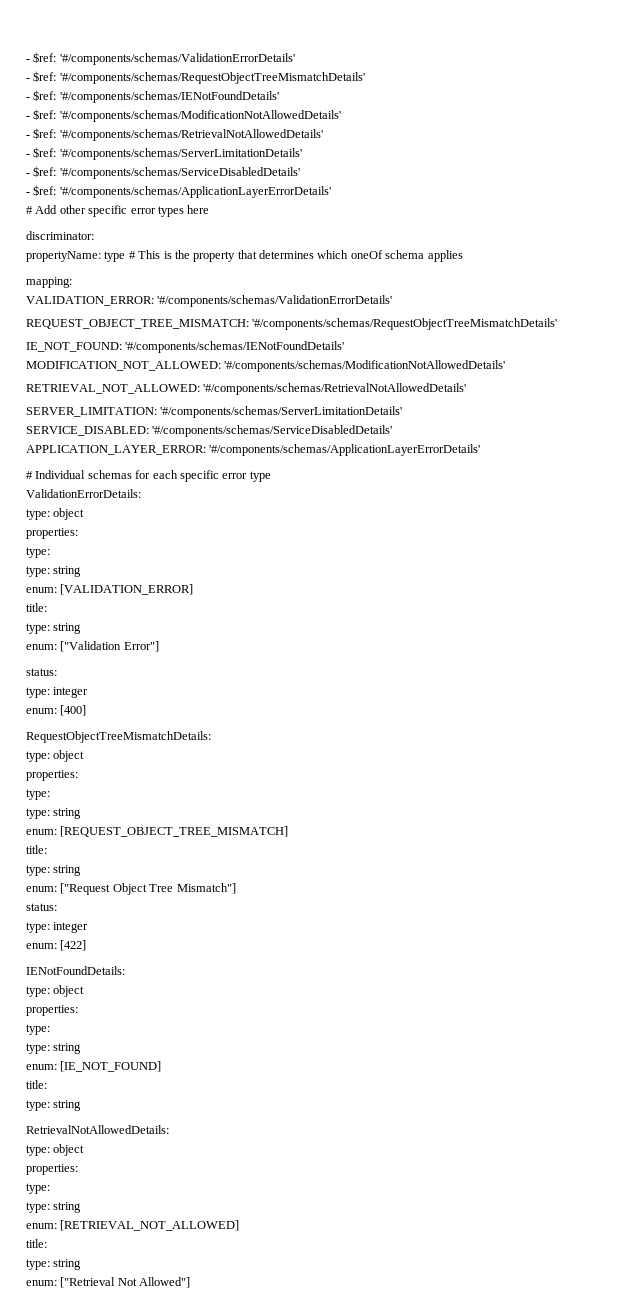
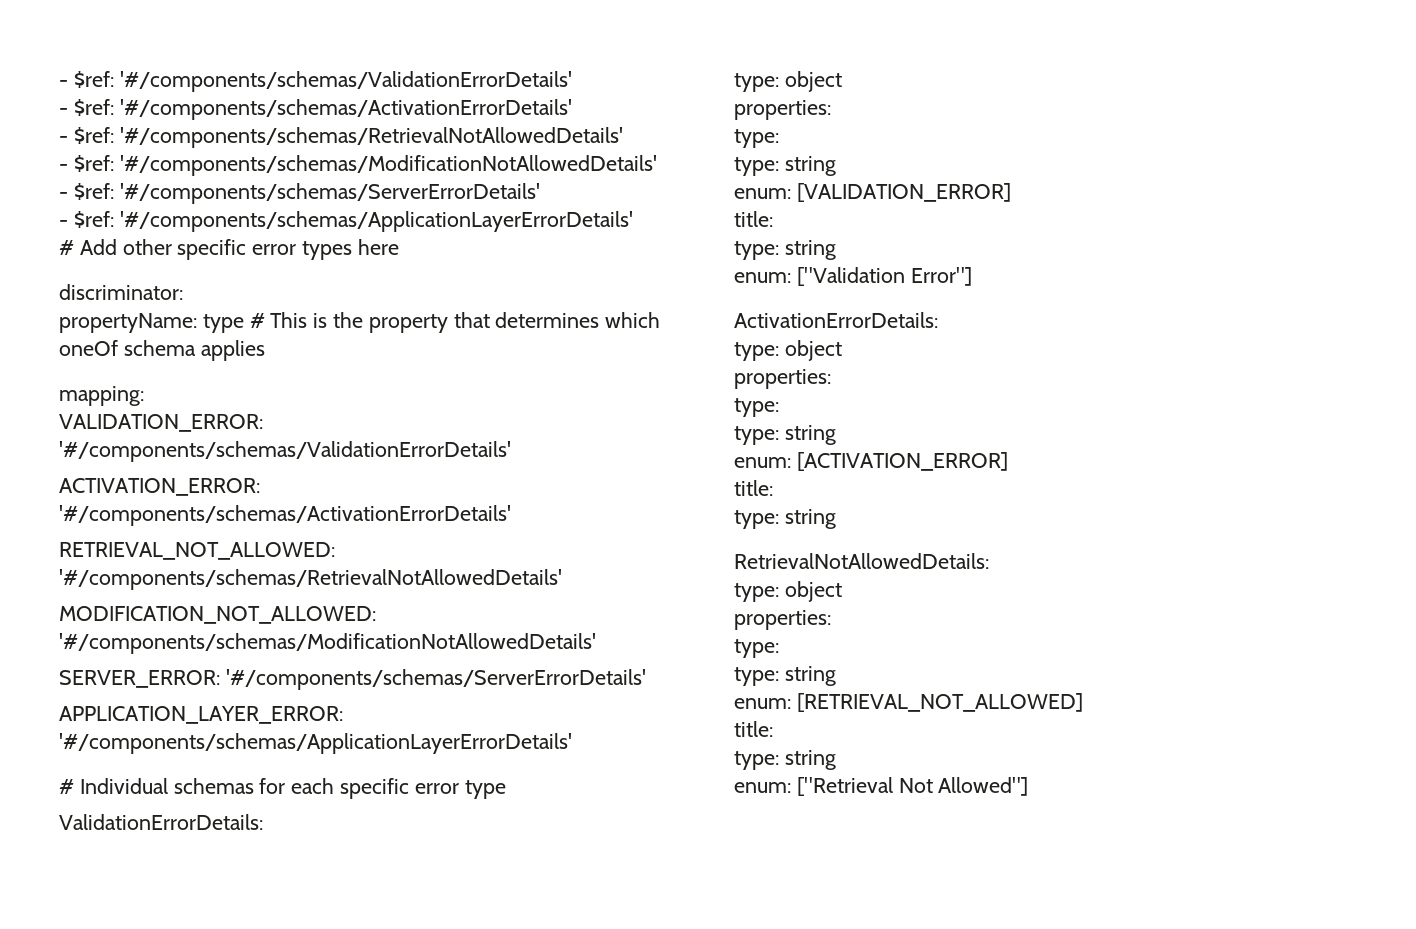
[59,72,365,84] [26,90,279,103] '#/components/schemas/RequestObjectTreeMismatchDetails' // - $ref: '#/components/schemas/IENotFoundDetails' -> [119,99,572,120] [59,127,623,148] '#/components/schemas/ActivationErrorDetails' // - $ref: '#/components/schemas/RetrievalNotAllowedDetails'
[59,129,323,141] [26,147,302,160] [26,166,300,179] '#/components/schemas/RetrievalNotAllowedDetails' // - $ref: '#/components/schemas/ServerLimitationDetails' // - $ref: '#/components/schemas/ServiceDisabledDetails' -> [119,183,540,204] '#/components/schemas/ServerErrorDetails'
[26,318,558,330] [26,341,345,353] [26,360,506,372] [26,383,467,395] [26,406,403,418] [26,425,393,437] REQUEST_OBJECT_TREE_MISMATCH: '#/components/schemas/RequestObjectTreeMismatchDetails' // IE_NOT_FOUND: '#/components/schemas/IENotFoundDetails' // MODIFICATION_NOT_ALLOWED: '#/components/schemas/ModificationNotAllowedDetails' // RETRIEVAL_NOT_ALLOWED: '#/components/schemas/RetrievalNotAllowedDetails' // SERVER_LIMITATION: '#/components/schemas/ServerLimitationDetails' // SERVICE_DISABLED: '#/components/schemas/ServiceDisabledDetails' -> [59,478,260,496] [59,505,511,526] [59,542,335,560] [59,569,562,590] [59,606,376,624] [59,633,596,654] [59,669,646,690] ACTIVATION_ERROR: '#/components/schemas/ActivationErrorDetails' // RETRIEVAL_NOT_ALLOWED: '#/components/schemas/RetrievalNotAllowedDetails' // MODIFICATION_NOT_ALLOWED: '#/components/schemas/ModificationNotAllowedDetails' // SERVER_ERROR: '#/components/schemas/ServerErrorDetails'
[26,668,57,676] [26,687,89,698] [26,705,87,716] [26,731,211,743] [26,750,85,762] [26,770,78,781] [26,789,50,800] [26,808,82,819] [26,826,289,837] [26,845,47,854] [26,865,82,876] [26,883,236,895] [26,903,57,911] [26,922,89,933] [26,940,87,951] [26,966,125,975] [26,985,85,997] [26,1005,78,1016] [26,1024,50,1035] [26,1043,82,1054] [26,1061,162,1072] status: // type: integer // enum: [400] // RequestObjectTreeMismatchDetails: // type: object // properties: // type: // type: string // enum: [REQUEST_OBJECT_TREE_MISMATCH] // title: // type: string // enum: ["Request Object Tree Mismatch"] // status: // type: integer // enum: [422] // IENotFoundDetails: // type: object // properties: // type: // type: string // enum: [IE_NOT_FOUND] -> [734,312,938,328] [734,340,842,361] [734,369,831,389] [734,398,779,417] [734,425,836,445] [734,452,1008,471] ActivationErrorDetails: // type: object // properties: // type: // type: string // enum: [ACTIVATION_ERROR]

